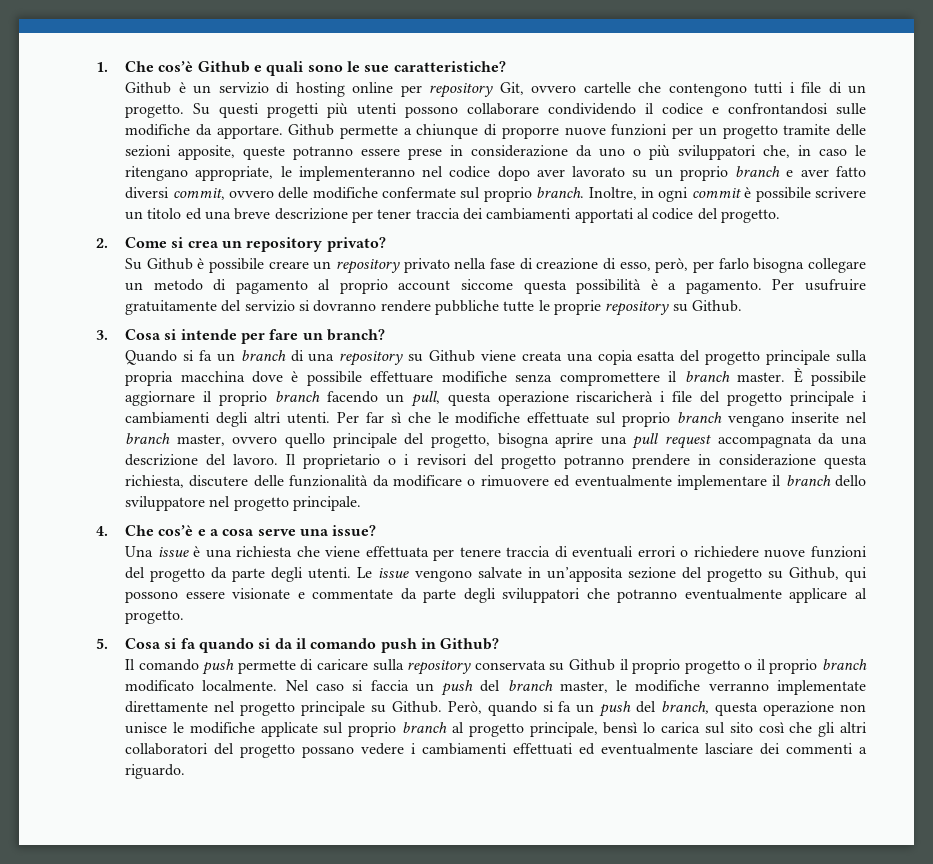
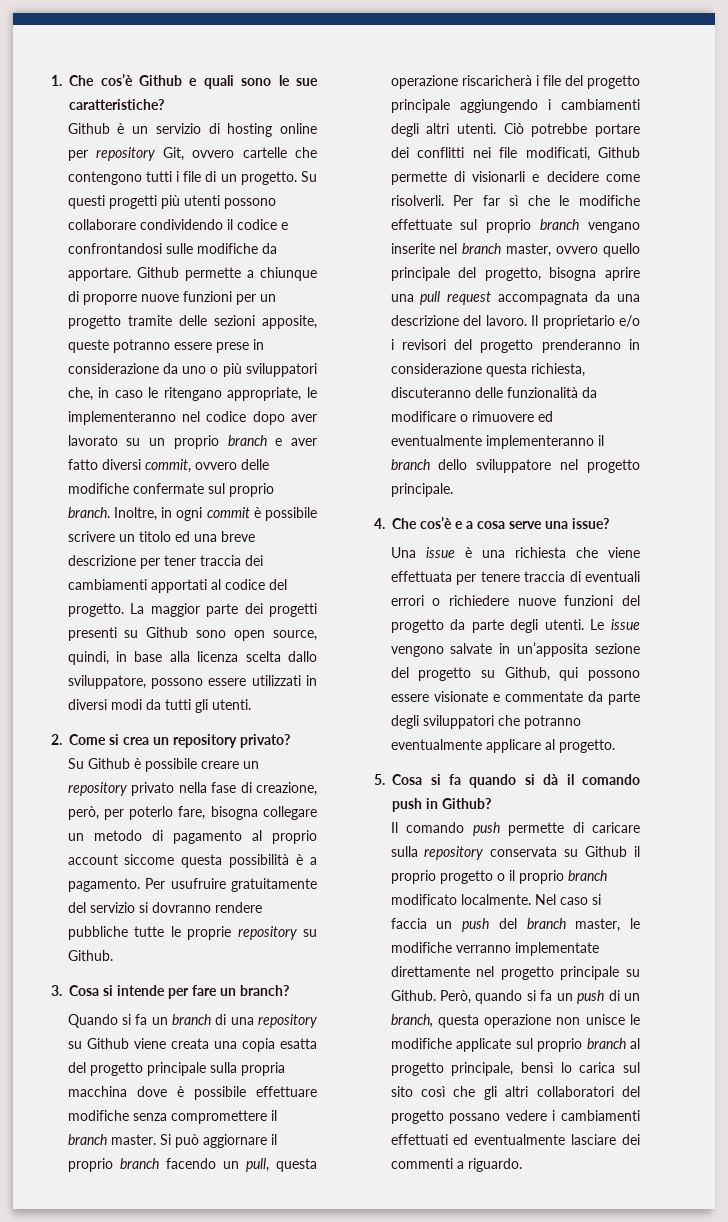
(780, 216) none -> [130,603,317,617] [67,627,317,641] [67,651,317,665] [67,675,317,689] [67,699,251,713] La maggior parte dei progetti presenti su Github sono open source, quindi, in base alla licenza scelta dallo sviluppatore, possono essere utilizzati in diversi modi da tutti gli utenti.
[536,258,749,273] creazione di esso, però, per farlo -> [256,782,318,796] [67,806,206,820] creazione, però, per poterlo fare,
[793,368,867,386] È possibile -> [159,1134,199,1148] Si può
(855, 398) none -> [459,99,538,113] aggiungendo
(330, 418) none -> [503,123,640,137] [390,147,640,161] [390,171,640,185] [390,195,444,206] Ciò potrebbe portare dei conflitti nei file modificati, Github permette di visionarli e decidere come risolverli.
[388,458,397,465] o -> [619,315,640,327] e/o
[563,454,690,469] potranno prendere -> [541,339,621,353] prenderanno
[189,475,249,487] discutere -> [390,387,471,398] discuteranno
[676,475,767,490] implementare -> [485,435,594,449] implementeranno
[274,638,293,649] da -> [543,774,559,785] dà
[636,701,657,713] del -> [608,990,640,1001] di un

